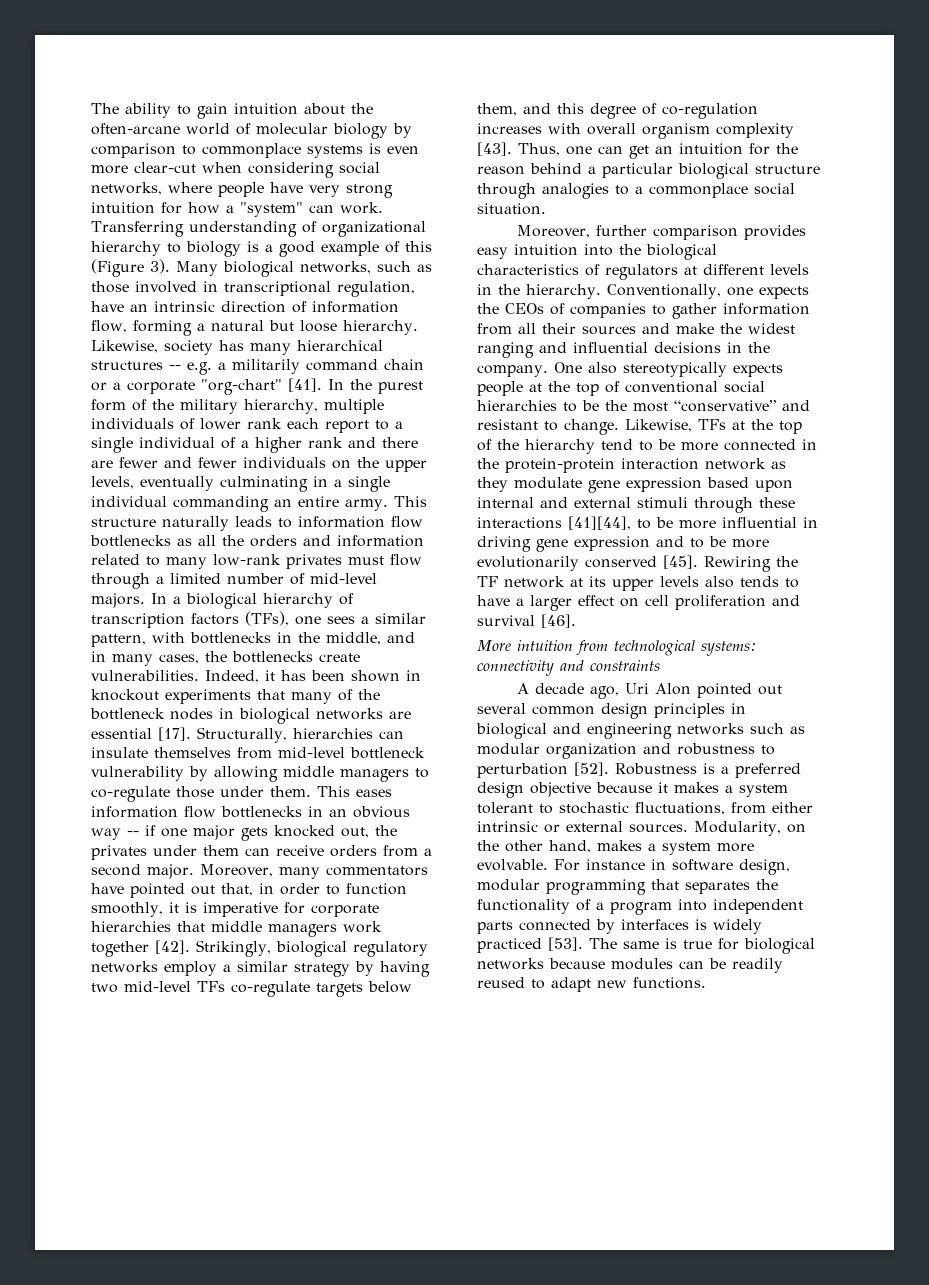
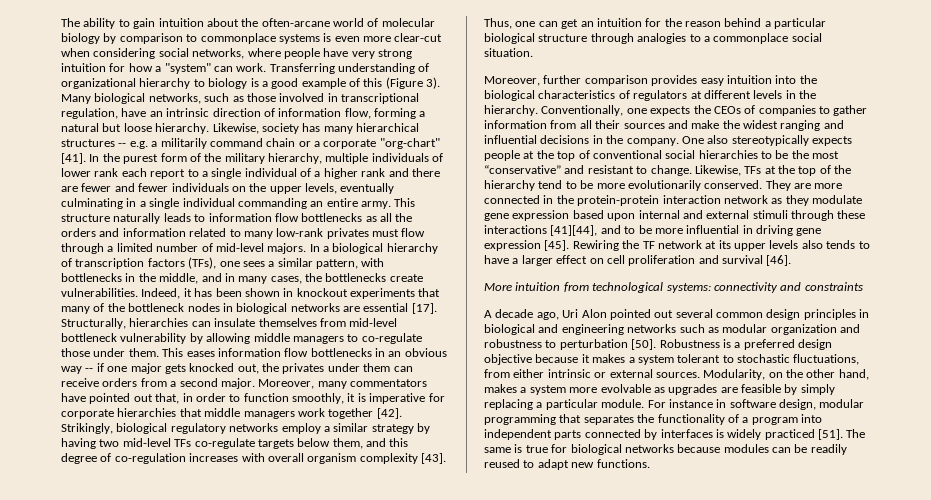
(718, 446) none -> [627,180,843,191] evolutionarily conserved. They are more
(631, 523) none -> [600,225,621,234] and
[656,536,769,548] [477,556,657,571] and to be more evolutionarily conserved -> (541, 245) none
[574,762,609,776] [52]. -> [631,339,657,350] [50].
[477,859,548,871] evolvable. -> [600,384,835,395] [484,399,645,410] evolvable as upgrades are feasible by simply replacing a particular module.
[548,937,583,951] [53]. -> [818,429,843,440] [51].

